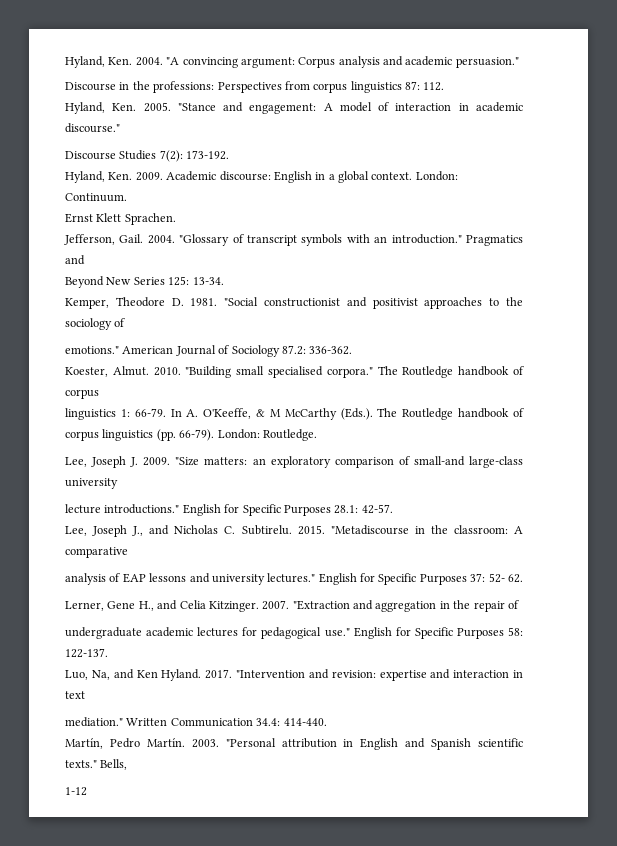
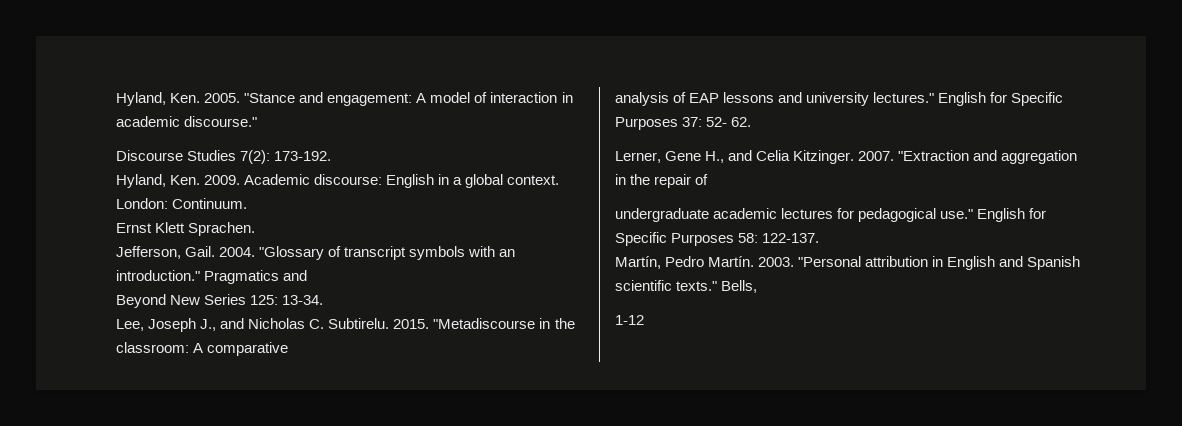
[65,56,519,68] [65,81,445,93] [65,102,137,114] Hyland, Ken. 2004. "A convincing argument: Corpus analysis and academic persuasion." // Discourse in the professions: Perspectives from corpus linguistics 87: 112. // Hyland, Ken. -> [116,92,201,106] Hyland, Ken.
[65,297,523,309] [65,318,126,330] [65,345,353,357] [65,366,524,378] [65,389,99,399] [65,408,524,420] [65,429,317,441] [65,456,523,468] [65,478,118,489] [65,504,393,516] // Kemper, Theodore D. 1981. "Social constructionist and positivist approaches to the sociology of // emotions." American Journal of Sociology 87.2: 336-362. // Koester, Almut. 2010. "Building small specialised corpora." The Routledge handbook of corpus // linguistics 1: 66-79. In A. O'Keeffe, & M McCarthy (Eds.). The Routledge handbook of corpus linguistics (pp. 66-79). London: Routledge. // Lee, Joseph J. 2009. "Size matters: an exploratory comparison of small-and large-class university // lecture introductions." English for Specific Purposes 28.1: 42-57. -> (324, 300) none
[65,669,523,681] [65,691,85,699] [65,717,327,727] // Luo, Na, and Ken Hyland. 2017. "Intervention and revision: expertise and interaction in text // mediation." Written Communication 34.4: 414-440. -> (820, 238) none

